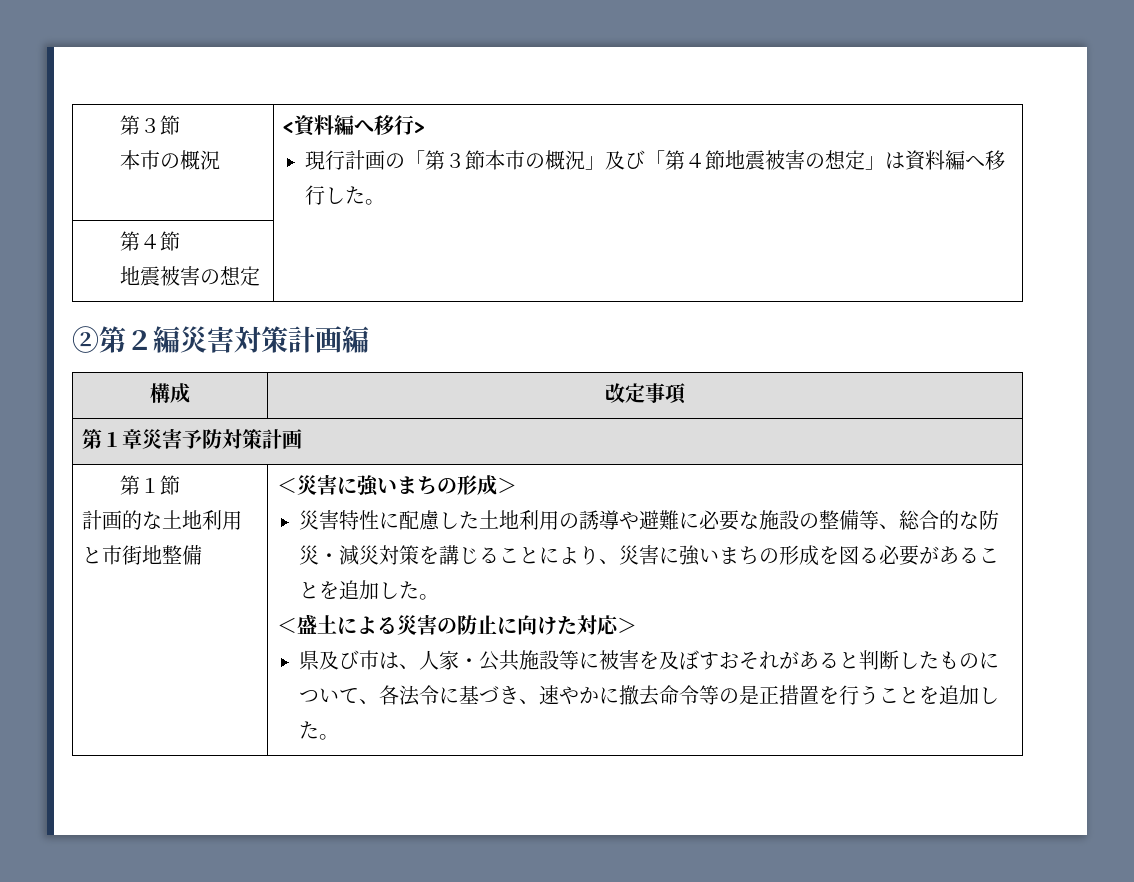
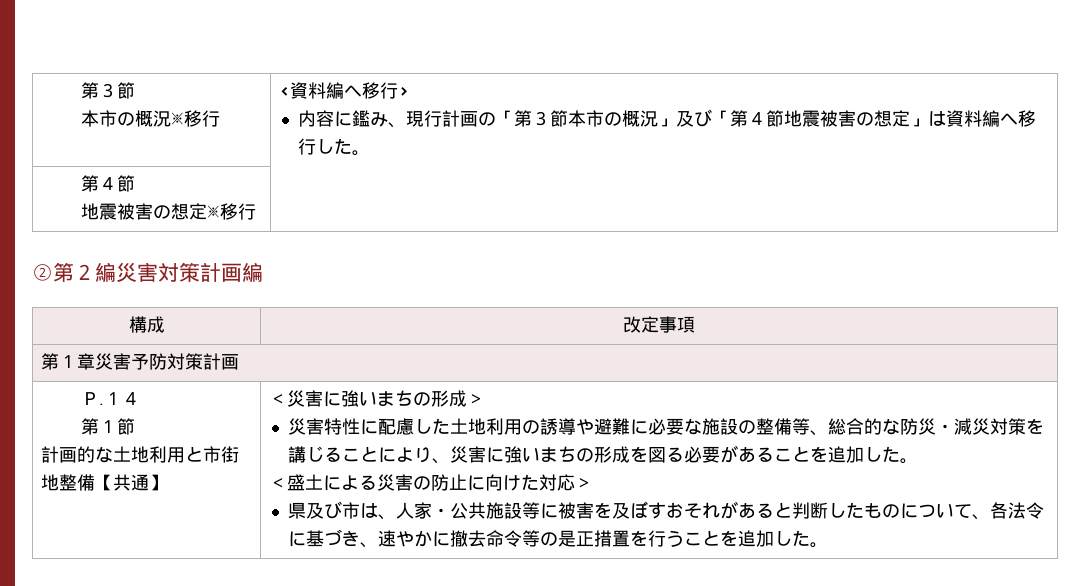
(221, 160) none -> [170,110,220,127] ※移行
(426, 127) none -> [298,110,407,128] 内容に鑑み、
(261, 276) none -> [206,203,256,220] ※移行
(303, 439) none -> [80,392,140,405] Ｐ.１４ //
(203, 555) none -> [94,474,167,491] 【共通】

